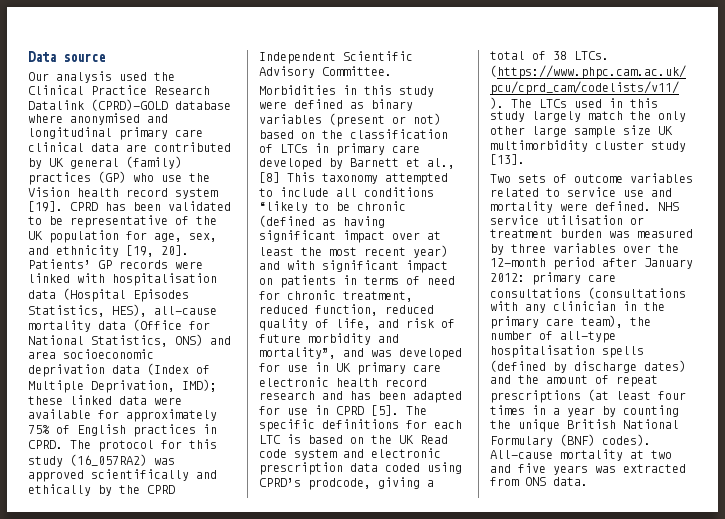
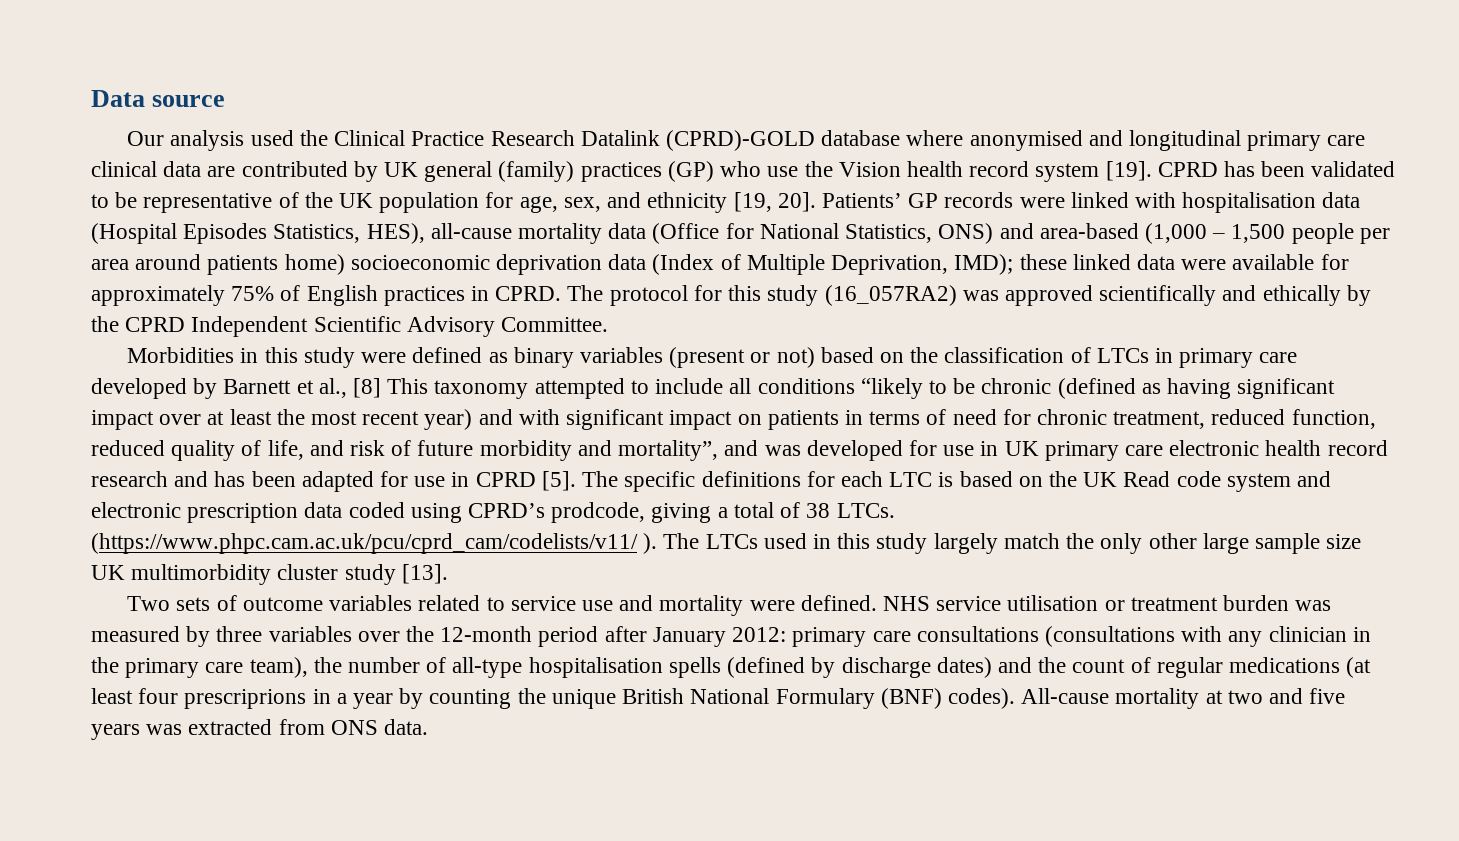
[28,351,56,359] area -> [1039,223,1390,244] [91,254,345,275] area-based (1,000 – 1,500 people per area around patients home)
[546,375,658,387] [490,390,581,403] amount of repeat prescriptions -> [1072,657,1340,678] count of regular medications
[490,405,525,415] times -> [184,689,307,709] prescriprions

